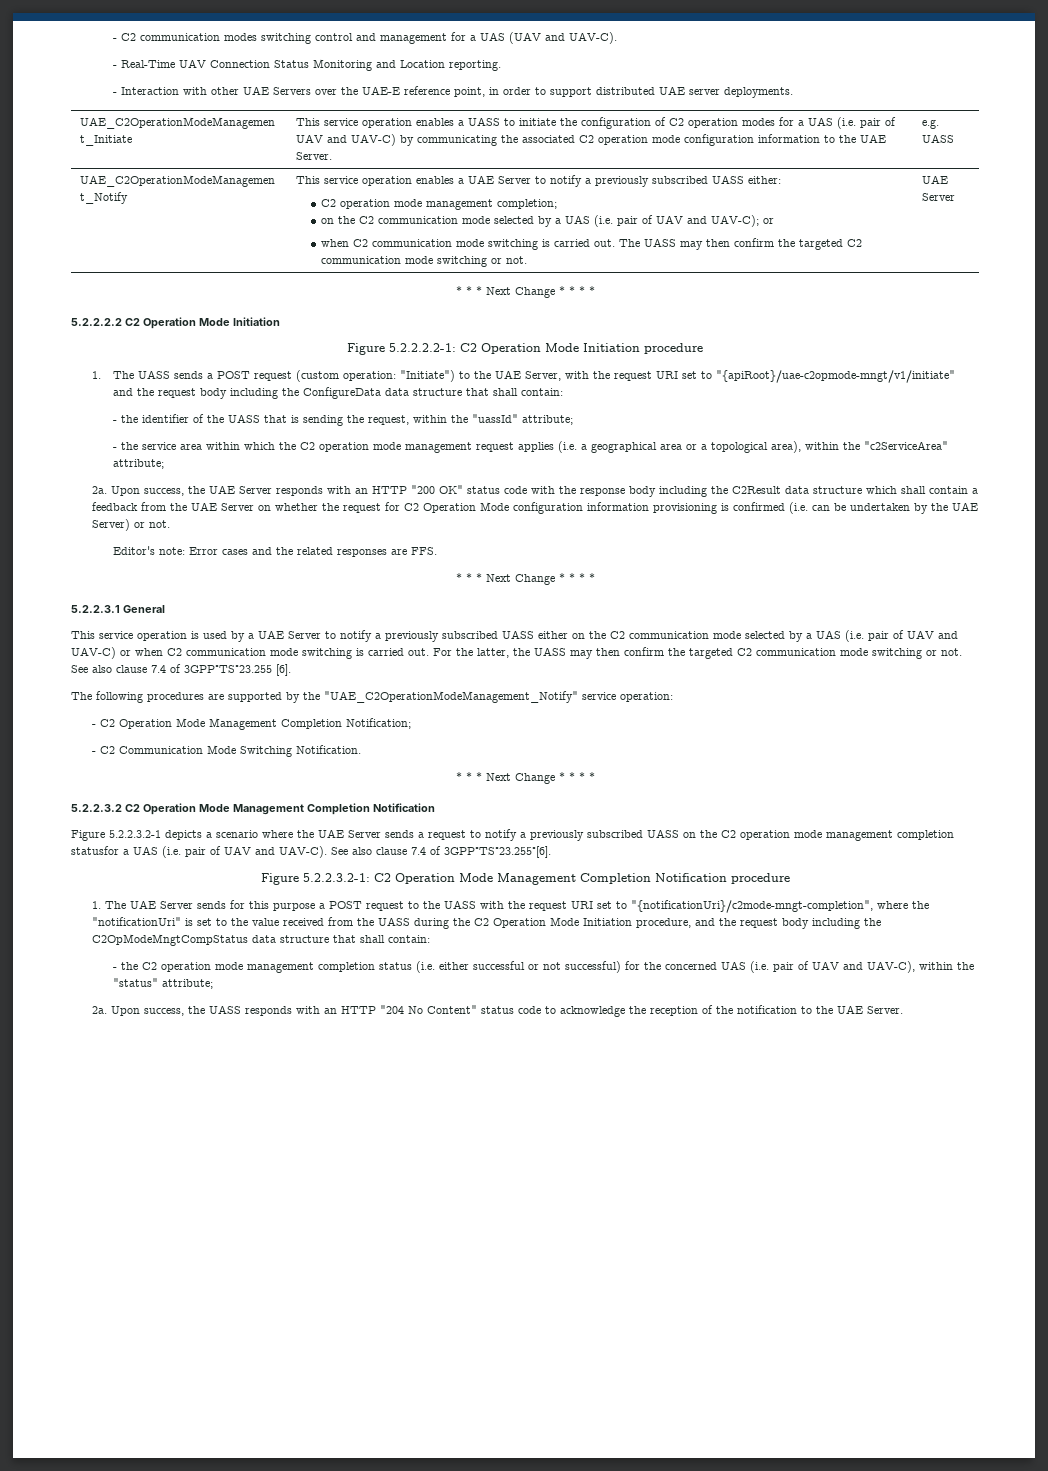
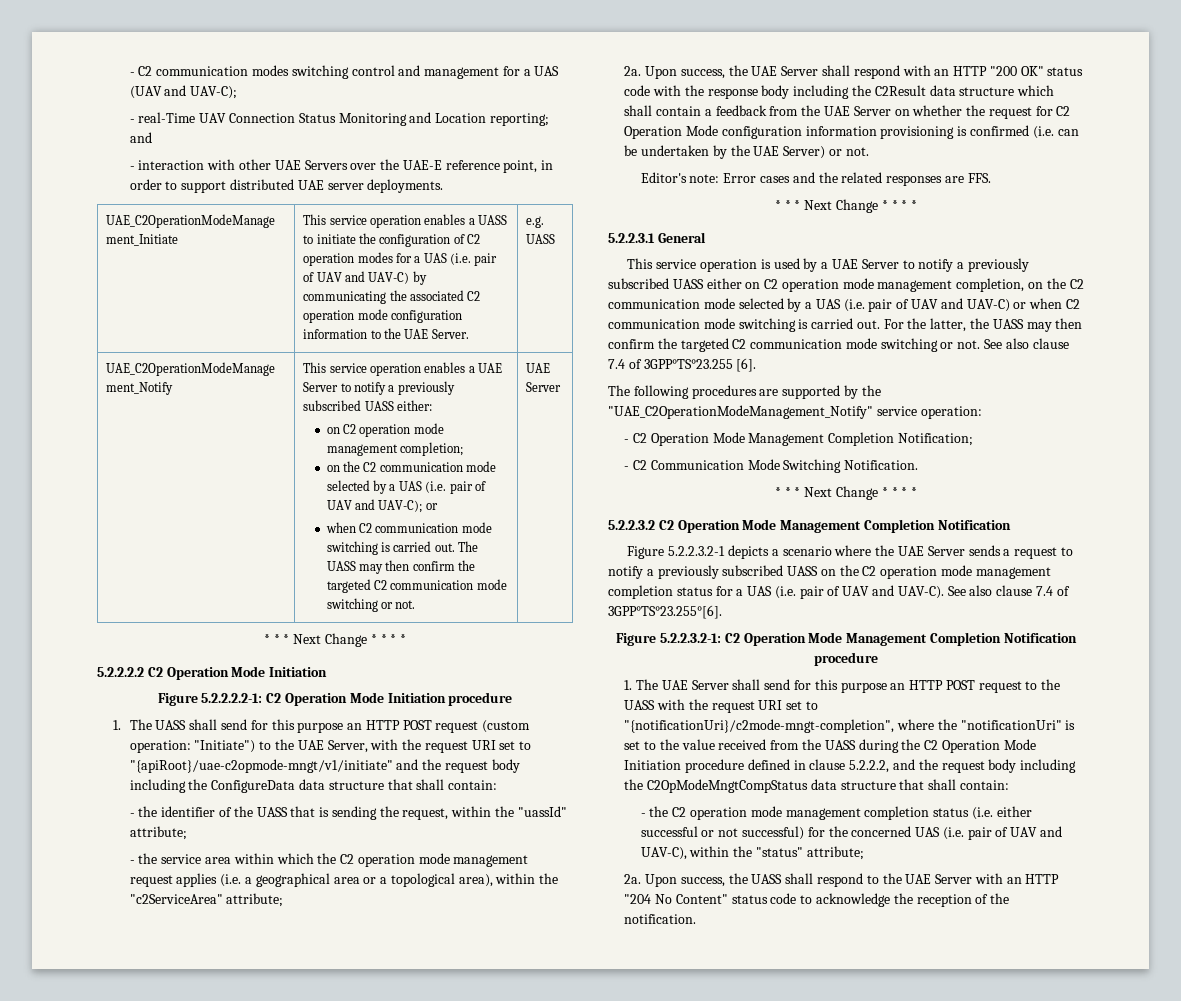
[569,32,618,44] [113,60,176,68] UAV-C). // - Real-Time -> [190,86,238,99] [129,112,196,123] UAV-C); // - real-Time
[449,60,502,71] [113,87,180,95] reporting. // - Interaction -> [489,113,549,126] [129,132,152,143] [129,160,205,170] reporting; and // - interaction
(782, 180) none -> [326,427,340,434] on
[174,371,214,379] sends a -> [189,719,400,733] shall send for this purpose an HTTP
[276,486,324,496] responds -> [821,65,900,79] shall respond
(585, 636) none -> [764,278,1044,292] C2 operation mode management completion, on
[71,846,119,855] statusfor -> [676,586,733,596] status for
[197,900,326,911] sends for this purpose a -> [732,679,944,693] shall send for this purpose an HTTP
[636,918,692,928] procedure, -> [685,759,890,773] procedure defined in clause 5.2.2.2,
[245,1006,293,1016] responds -> [785,873,973,887] shall respond to the UAE Server
[737,1005,904,1014] notification to the UAE Server. -> [624,914,697,924] notification.

